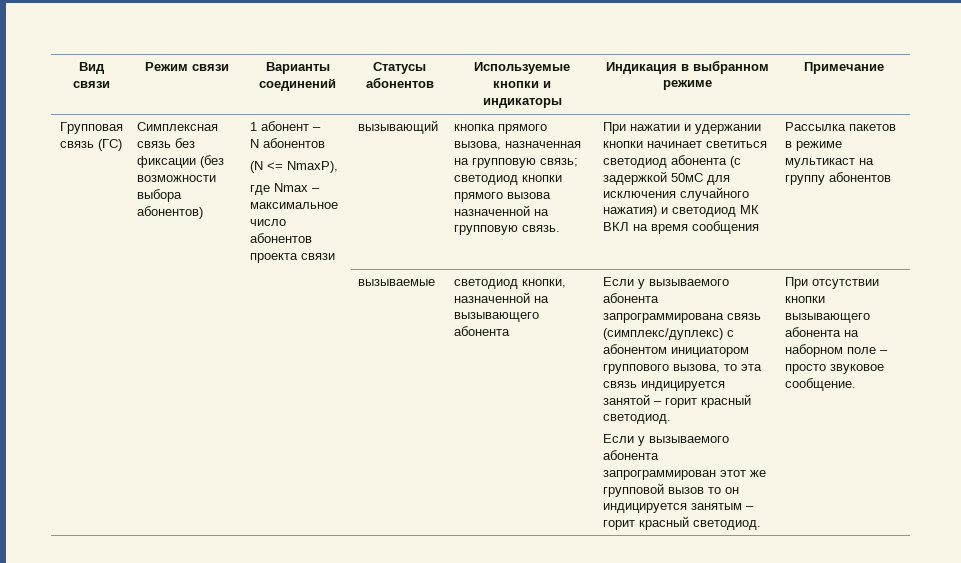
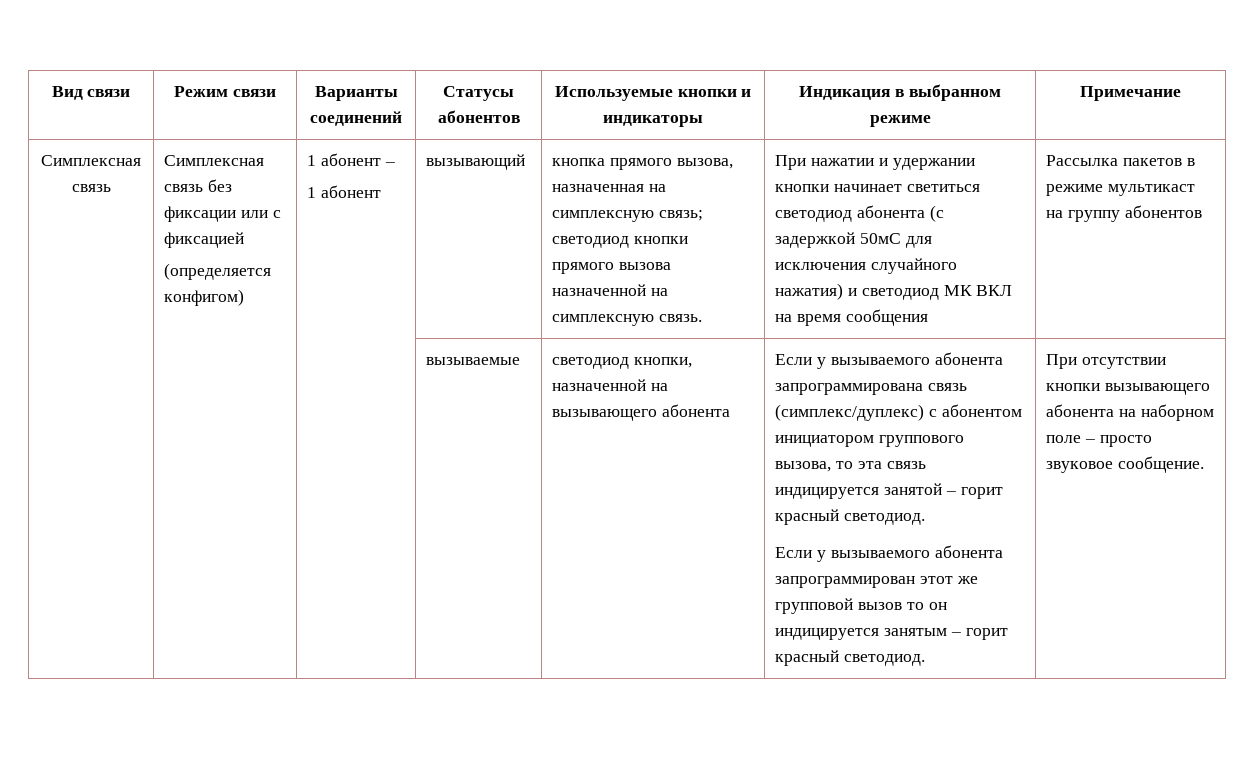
[59,122,123,134] [60,139,122,151] Групповая связь (ГС) -> [41,155,141,166] [71,184,111,192] Симплексная связь
[200,155,225,168] [137,175,217,182] [137,189,183,202] [137,206,204,219] [250,121,322,131] [250,138,326,148] [250,161,339,173] [250,183,321,195] [250,202,339,209] [250,219,287,226] [250,233,313,243] [250,253,336,263] (без возможности выбора абонентов) | 1 абонент – // N абонентов // (N <= NmaxP), // где Nmax – максимальное число абонентов проекта связи -> [241,210,281,218] [164,232,245,248] [164,263,272,280] [164,289,245,306] [307,153,395,166] [307,185,382,198] или с фиксацией // (определяется конфигом) | 1 абонент – // 1 абонент
[472,158,537,168] групповую -> [552,210,655,222] симплексную
[454,225,519,235] групповую -> [552,314,655,326] симплексную

